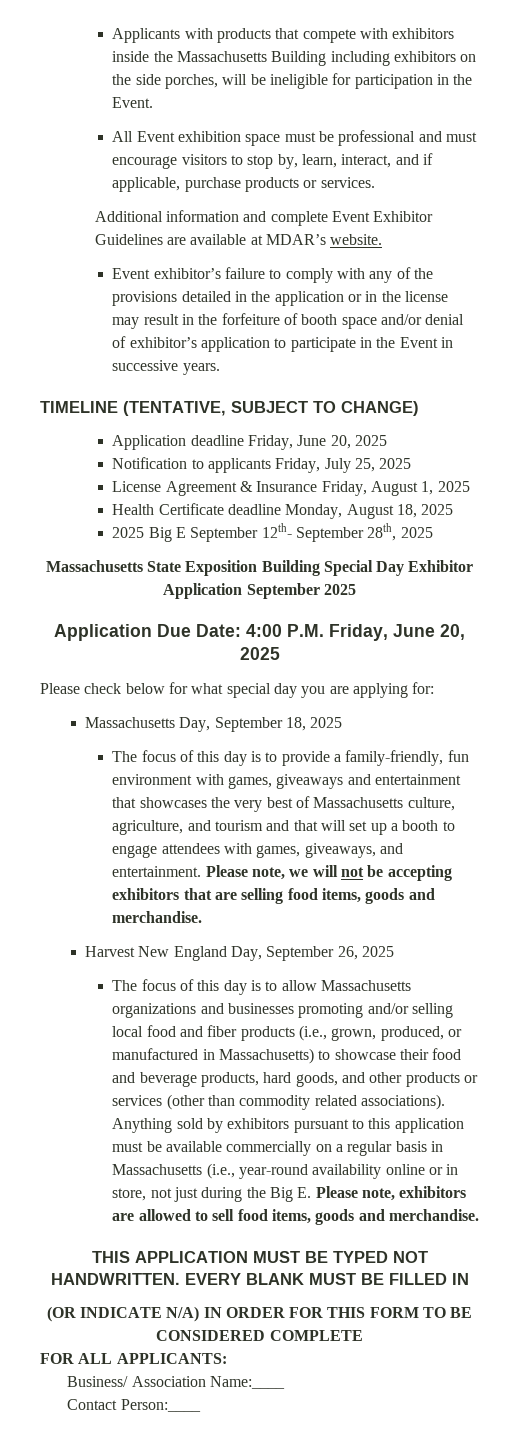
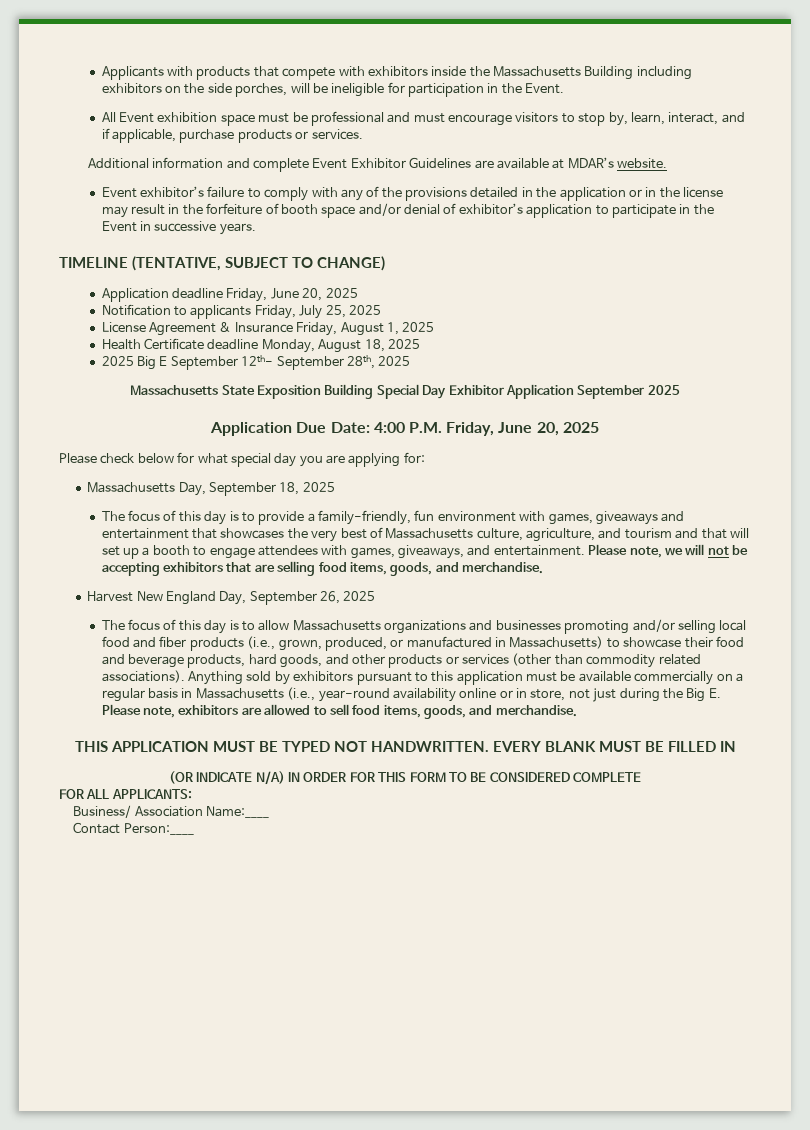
[365,888,405,904] goods -> [390,562,433,576] goods,
[315,1209,355,1225] goods -> [424,705,467,719] goods,

